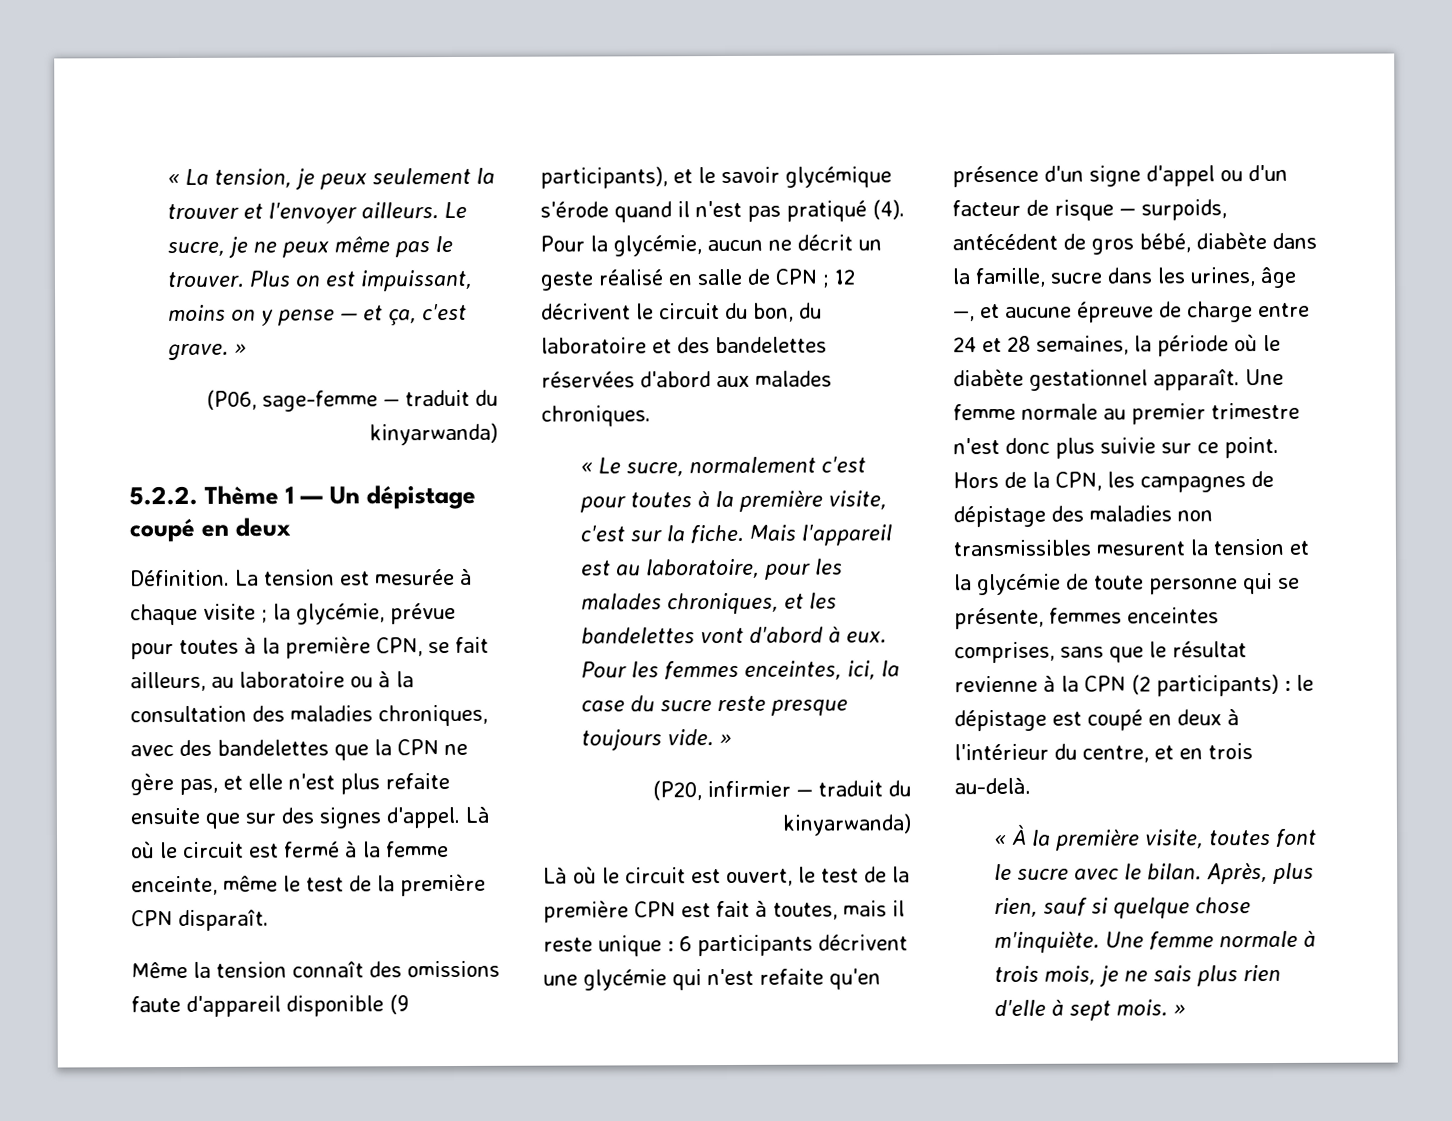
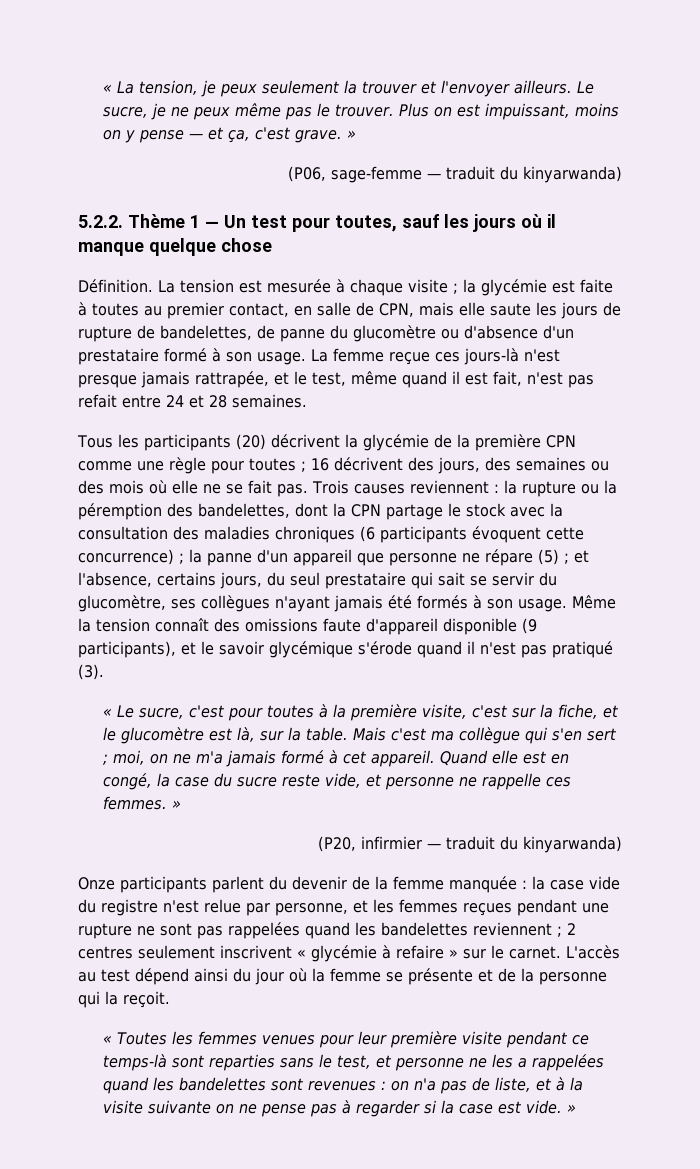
[366,484,476,510] [129,517,291,543] dépistage coupé en deux -> [251,214,556,232] [78,238,272,256] test pour toutes, sauf les jours où il manque quelque chose
[296,602,456,625] [130,636,489,660] [130,671,414,692] [130,704,488,727] [130,739,468,761] [130,773,450,796] [130,806,490,829] [131,841,449,859] [131,873,486,897] [131,909,269,932] glycémie, prévue pour toutes à la première CPN, se fait ailleurs, au laboratoire ou à la consultation des maladies chroniques, avec des bandelettes que la CPN ne gère pas, et elle n'est plus refaite ensuite que sur des signes d'appel. Là où le circuit est fermé à la femme enceinte, même le test de la première CPN disparaît. // -> [481,279,613,296] [78,302,621,319] [78,325,574,342] [78,348,560,365] [78,371,594,388] [78,394,307,408] [77,434,576,451] [78,457,609,474] [78,480,617,497] [78,503,563,520] [78,526,584,543] [78,549,589,566] [78,572,557,589] [78,595,567,612] glycémie est faite à toutes au premier contact, en salle de CPN, mais elle saute les jours de rupture de bandelettes, de panne du glucomètre ou d'absence d'un prestataire formé à son usage. La femme reçue ces jours-là n'est presque jamais rattrapée, et le test, même quand il est fait, n'est pas refait entre 24 et 28 semaines. // Tous les participants (20) décrivent la glycémie de la première CPN comme une règle pour toutes ; 16 décrivent des jours, des semaines ou des mois où elle ne se fait pas. Trois causes reviennent : la rupture ou la péremption des bandelettes, dont la CPN partage le stock avec la consultation des maladies chroniques (6 participants évoquent cette concurrence) ; la panne d'un appareil que personne ne répare (5) ; et l'absence, certains jours, du seul prestataire qui sait se servir du glucomètre, ses collègues n'ayant jamais été formés à son usage.
[872,199,905,220] [540,234,882,257] [540,268,855,291] [541,302,822,322] [541,336,827,354] [541,370,832,388] [541,405,651,427] (4). Pour la glycémie, aucun ne décrit un geste réalisé en salle de CPN ; 12 décrivent le circuit du bon, du laboratoire et des bandelettes réservées d'abord aux malades chroniques. -> [78,664,104,680] (3).
[689,456,817,474] normalement -> (185, 713) none
[690,524,893,546] [580,558,844,580] [581,592,838,615] [581,626,888,644] [581,660,877,680] fiche. Mais l'appareil est au laboratoire, pour les malades chroniques, et les bandelettes vont d'abord à eux. Pour les femmes enceintes, ici, -> [558,704,620,719] [103,727,618,744] [103,750,570,767] [103,773,153,790] fiche, et le glucomètre est là, sur la table. Mais c'est ma collègue qui s'en sert ; moi, on ne m'a jamais formé à cet appareil. Quand elle est en congé,
[771,699,849,716] [581,729,715,751] presque toujours vide. -> [325,773,572,790] [103,796,168,810] vide, et personne ne rappelle ces femmes.
[543,866,910,887] [543,900,905,923] [543,934,908,957] [543,968,881,991] [952,164,1288,188] [952,199,1227,221] [952,232,1317,255] [952,266,1297,289] [953,301,1310,323] [953,334,1281,357] [953,368,1284,391] [953,402,1300,425] [953,436,1279,459] [953,470,1274,493] [953,505,1213,528] [953,538,1309,557] [954,572,1300,596] [954,607,1219,630] [954,641,1247,664] [954,673,1314,697] [954,709,1240,732] [954,743,1253,763] [954,777,1031,795] [994,824,1318,851] [994,862,1315,885] [994,897,1252,919] [994,930,1317,954] [994,964,1282,987] [994,999,1169,1021] Là où le circuit est ouvert, le test de la première CPN est fait à toutes, mais il reste unique : 6 participants décrivent une glycémie qui n'est refaite qu'en présence d'un signe d'appel ou d'un facteur de risque — surpoids, antécédent de gros bébé, diabète dans la famille, sucre dans les urines, âge —, et aucune épreuve de charge entre 24 et 28 semaines, la période où le diabète gestationnel apparaît. Une femme normale au premier trimestre n'est donc plus suivie sur ce point. Hors de la CPN, les campagnes de dépistage des maladies non transmissibles mesurent la tension et la glycémie de toute personne qui se présente, femmes enceintes comprises, sans que le résultat revienne à la CPN (2 participants) : le dépistage est coupé en deux à l'intérieur du centre, et en trois au-delà. // « À la première visite, toutes font le sucre avec le bilan. Après, plus rien, sauf si quelque chose m'inquiète. Une femme normale à trois mois, je ne sais plus rien d'elle à sept mois. -> [78,876,620,893] [78,899,609,916] [78,922,576,939] [78,945,620,962] [78,968,607,985] [78,991,170,1008] [103,1031,590,1048] [103,1054,605,1071] [103,1077,584,1094] [103,1100,563,1117] Onze participants parlent du devenir de la femme manquée : la case vide du registre n'est relue par personne, et les femmes reçues pendant une rupture ne sont pas rappelées quand les bandelettes reviennent ; 2 centres seulement inscrivent « glycémie à refaire » sur le carnet. L'accès au test dépend ainsi du jour où la femme se présente et de la personne qui la reçoit. // « Toutes les femmes venues pour leur première visite pendant ce temps-là sont reparties sans le test, et personne ne les a rappelées quand les bandelettes sont revenues : on n'a pas de liste, et à la visite suivante on ne pense pas à regarder si la case est vide.

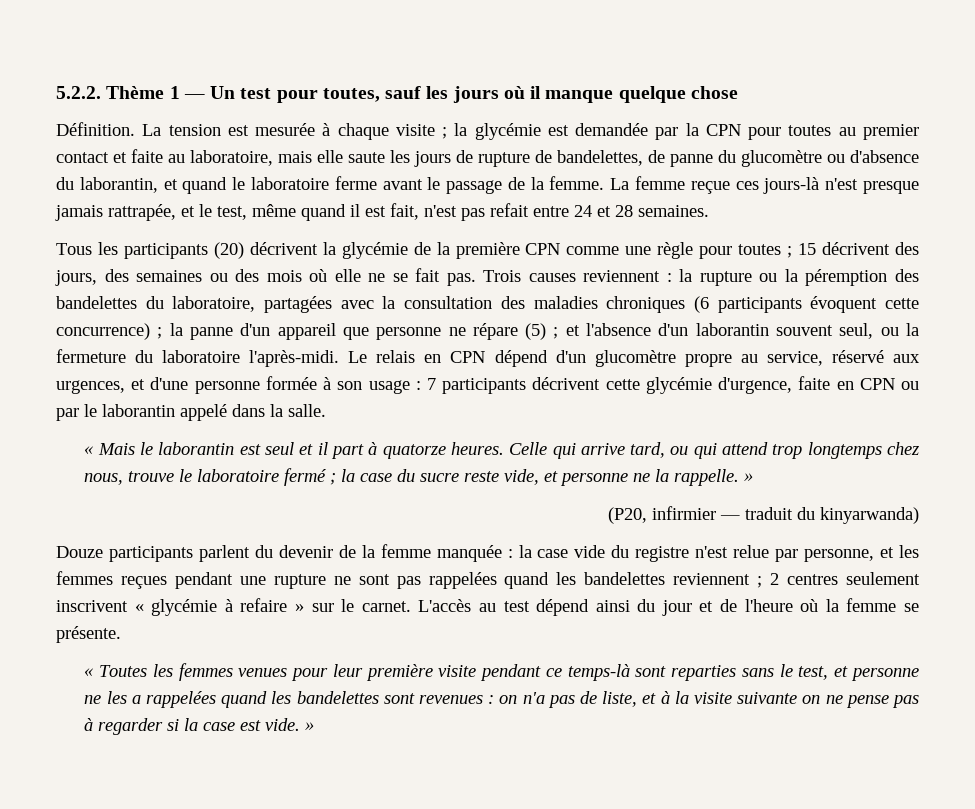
[103,80,595,97] [103,103,620,120] [103,127,357,143] [288,166,622,183] « La tension, je peux seulement la trouver et l'envoyer ailleurs. Le sucre, je ne peux même pas le trouver. Plus on est impuissant, moins on y pense — et ça, c'est grave. » // (P06, sage-femme — traduit du kinyarwanda) // -> (56, 92) none
[580,279,613,293] [78,302,414,319] faite à toutes au premier contact, en salle de CPN, -> [575,123,920,140] [56,149,273,166] demandée par la CPN pour toutes au premier contact et faite au laboratoire,
[543,325,574,339] [78,348,306,365] d'un prestataire formé à son usage. -> [56,176,605,194] du laborantin, et quand le laboratoire ferme avant le passage de la femme.
[311,458,329,471] 16 -> [798,243,817,255] 15
[198,503,506,520] bandelettes, dont la CPN partage le stock -> [56,296,333,313] bandelettes du laboratoire, partagées
[78,572,557,589] [78,595,616,612] [78,618,537,635] [78,641,613,658] [78,664,104,680] [103,704,620,721] [103,727,618,744] [103,750,570,767] [103,773,153,790] l'absence, certains jours, du seul prestataire qui sait se servir du glucomètre, ses collègues n'ayant jamais été formés à son usage. Même la tension connaît des omissions faute d'appareil disponible (9 participants), et le savoir glycémique s'érode quand il n'est pas pratiqué (3). // « Le sucre, c'est pour toutes à la première visite, c'est sur la fiche, et le glucomètre est là, sur la table. Mais c'est ma collègue qui s'en sert ; moi, on ne m'a jamais formé à cet appareil. Quand elle est en congé, -> [586,323,919,339] [56,349,921,367] [56,376,919,394] [56,404,326,421] [84,442,919,459] [84,468,337,486] l'absence d'un laborantin souvent seul, ou la fermeture du laboratoire l'après-midi. Le relais en CPN dépend d'un glucomètre propre au service, réservé aux urgences, et d'une personne formée à son usage : 7 participants décrivent cette glycémie d'urgence, faite en CPN ou par le laborantin appelé dans la salle. // « Mais le laborantin est seul et il part à quatorze heures. Celle qui arrive tard, ou qui attend trop longtemps chez nous, trouve le laboratoire fermé ;
[482,773,572,790] [103,796,168,810] rappelle ces femmes. -> [655,469,740,486] la rappelle.
[78,877,115,890] Onze -> [56,546,103,558] Douze
(284, 976) none -> [699,599,793,612] et de l'heure
[408,968,607,985] [78,991,170,1008] présente et de la personne qui la reçoit. -> [56,626,121,643] présente.

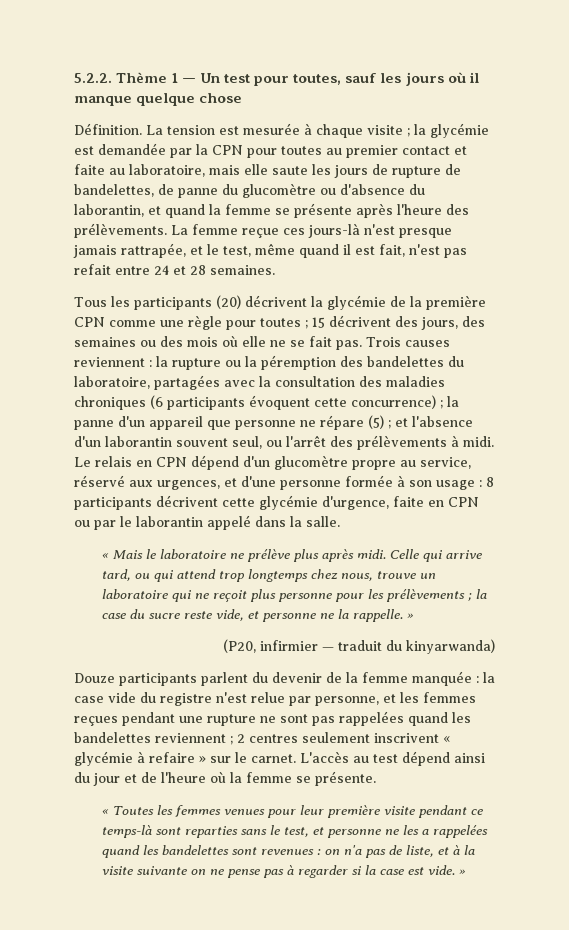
[232,176,605,194] le laboratoire ferme avant le passage de la femme. -> [209,203,469,218] [74,223,167,238] la femme se présente après l'heure des prélèvements.
[905,323,919,336] [56,349,340,367] la fermeture du laboratoire l'après-midi. -> [286,435,494,450] l'arrêt des prélèvements à midi.
[427,378,437,390] 7 -> [486,477,494,487] 8
[158,442,504,459] laborantin est seul et il part à quatorze heures. -> [159,549,386,562] laboratoire ne prélève plus après midi.
[179,468,327,486] le laboratoire fermé -> [419,573,436,579] [101,589,465,602] un laboratoire qui ne reçoit plus personne pour les prélèvements

